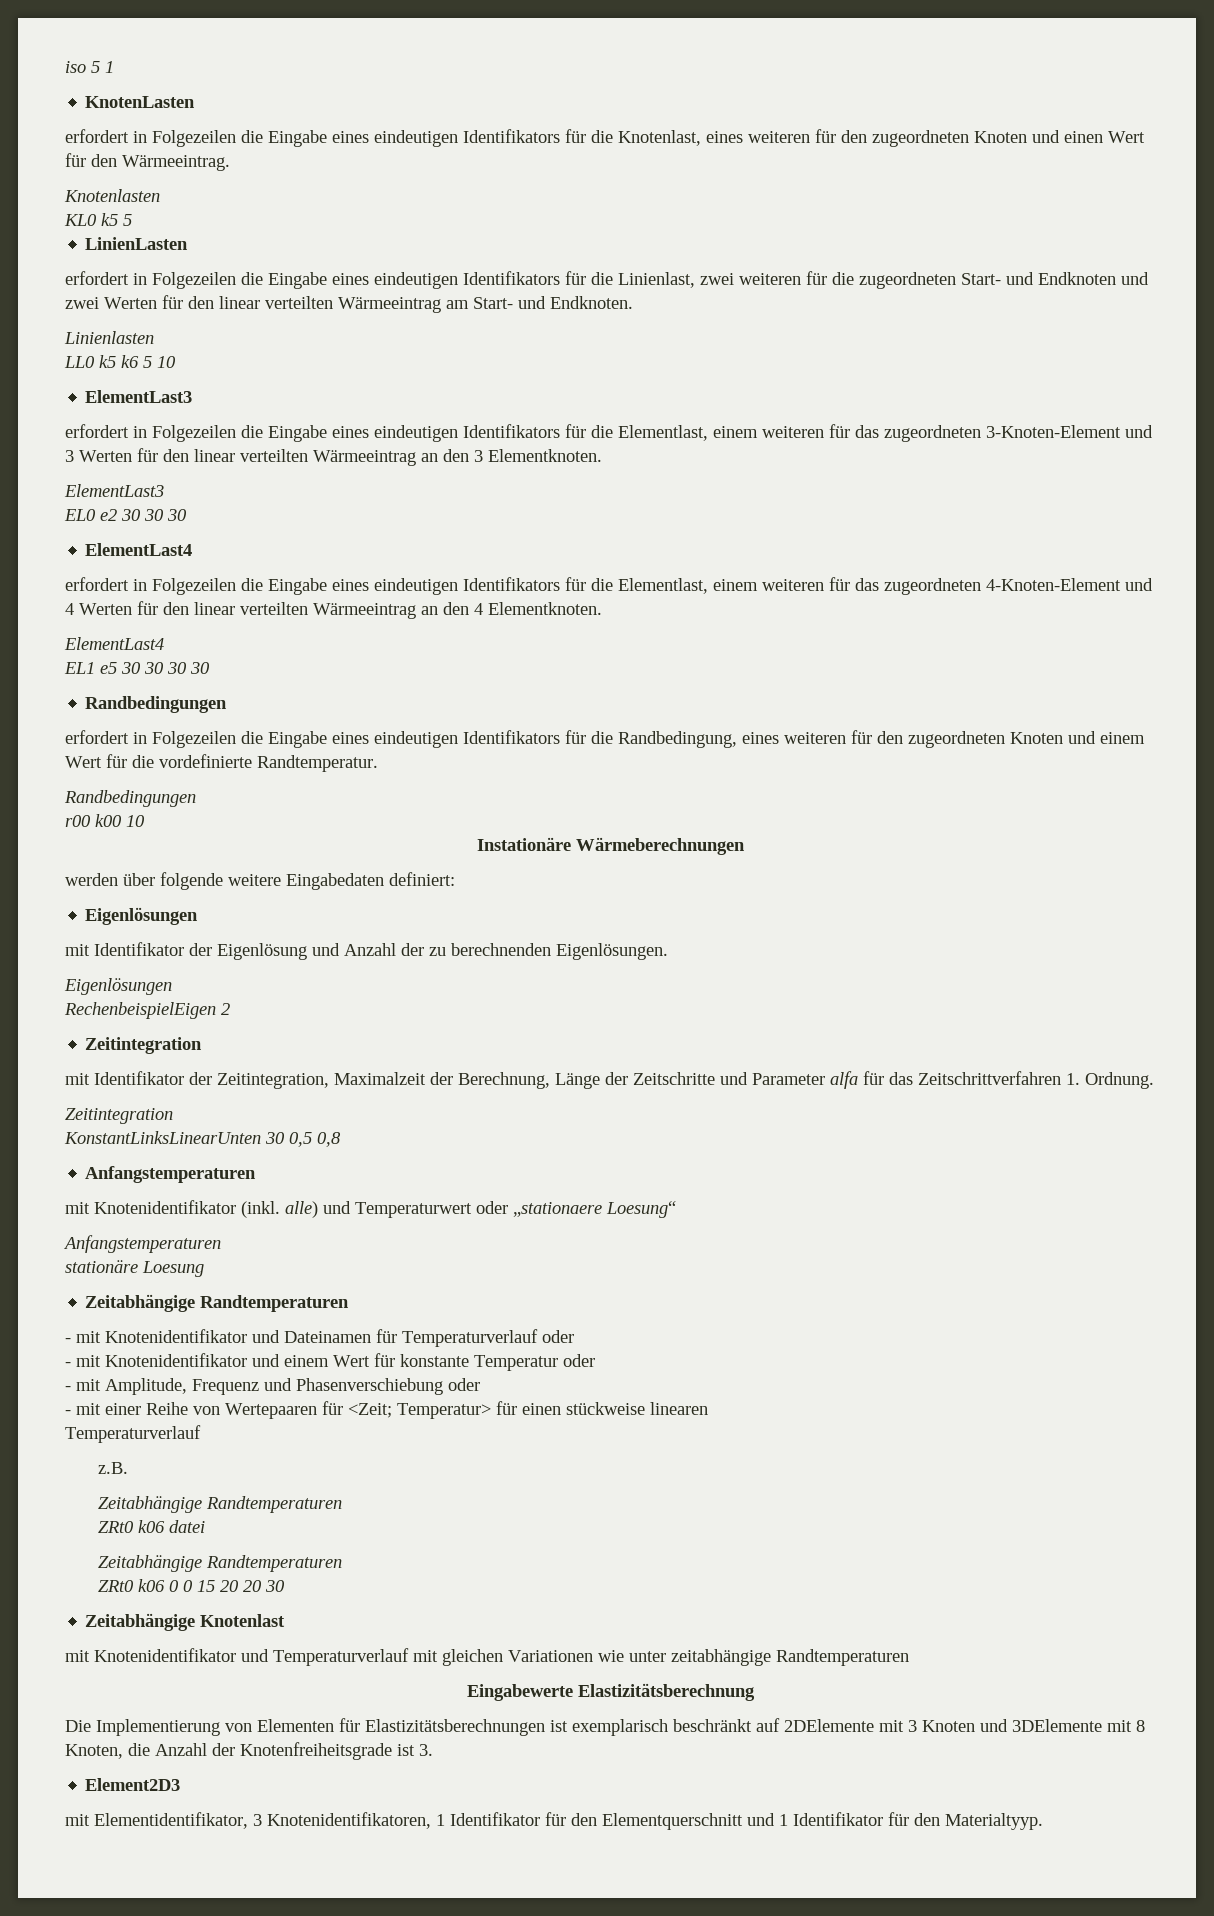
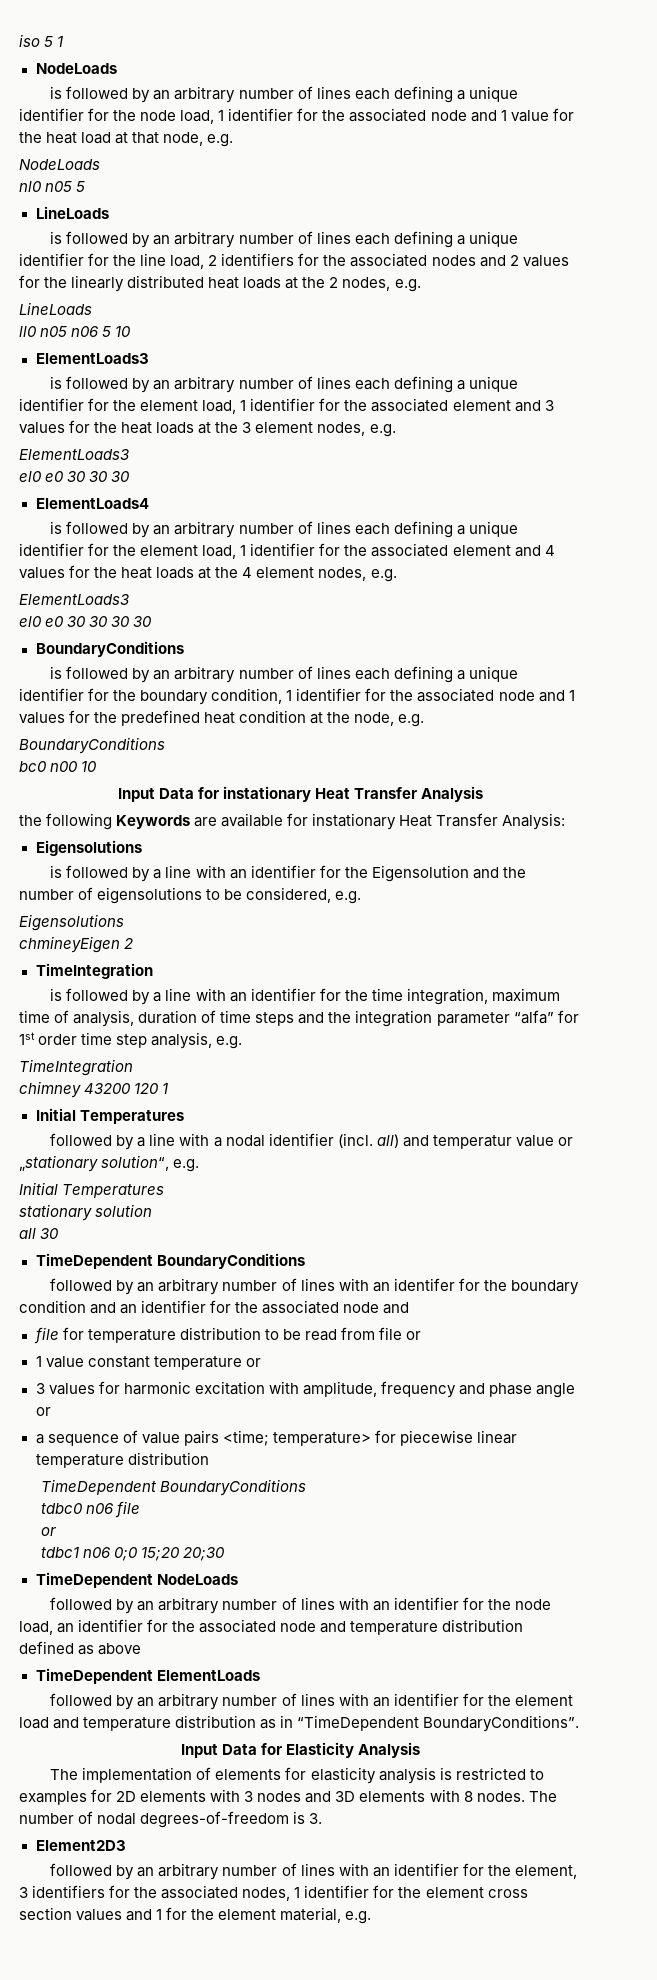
[85,96,196,108] [65,129,1145,147] [65,153,230,171] [64,189,160,202] [64,213,132,226] [85,237,189,250] [65,271,1149,289] [65,295,633,313] [64,331,154,344] [64,355,176,368] [85,390,193,403] [65,424,1153,442] [65,448,602,466] [64,484,164,497] [64,509,187,521] [85,543,193,556] [65,577,1153,595] [65,601,602,619] [64,637,164,650] [64,662,210,674] [85,696,228,713] [65,730,1145,748] [65,754,378,772] [64,790,196,807] [65,814,145,827] [477,837,745,855] [65,872,455,890] [85,907,199,925] [65,942,668,960] [64,978,172,995] [64,1002,230,1019] [85,1037,203,1054] [65,1071,1154,1089] [65,1108,173,1124] [64,1131,341,1147] [85,1166,257,1183] [65,1200,676,1218] [63,1235,221,1253] [65,1260,204,1277] [85,1294,350,1312] [65,1329,574,1347] [65,1353,595,1371] [65,1378,480,1395] [65,1401,708,1419] [65,1425,201,1443] [97,1462,128,1474] [97,1496,342,1513] [97,1520,205,1533] [97,1555,342,1572] [97,1579,285,1592] [85,1613,286,1631] [65,1648,909,1666] [467,1683,755,1701] [65,1718,1145,1736] [65,1742,433,1760] [85,1778,181,1791] [65,1812,1043,1830] KnotenLasten // erfordert in Folgezeilen die Eingabe eines eindeutigen Identifikators für die Knotenlast, eines weiteren für den zugeordneten Knoten und einen Wert für den Wärmeeintrag. // Knotenlasten // KL0 k5 5 // LinienLasten // erfordert in Folgezeilen die Eingabe eines eindeutigen Identifikators für die Linienlast, zwei weiteren für die zugeordneten Start- und Endknoten und zwei Werten für den linear verteilten Wärmeeintrag am Start- und Endknoten. // Linienlasten // LL0 k5 k6 5 10 // ElementLast3 // erfordert in Folgezeilen die Eingabe eines eindeutigen Identifikators für die Elementlast, einem weiteren für das zugeordneten 3-Knoten-Element und 3 Werten für den linear verteilten Wärmeeintrag an den 3 Elementknoten. // ElementLast3 // EL0 e2 30 30 30 // ElementLast4 // erfordert in Folgezeilen die Eingabe eines eindeutigen Identifikators für die Elementlast, einem weiteren für das zugeordneten 4-Knoten-Element und 4 Werten für den linear verteilten Wärmeeintrag an den 4 Elementknoten. // ElementLast4 // EL1 e5 30 30 30 30 // Randbedingungen // erfordert in Folgezeilen die Eingabe eines eindeutigen Identifikators für die Randbedingung, eines weiteren für den zugeordneten Knoten und einem Wert für die vordefinierte Randtemperatur. // Randbedingungen // r00 k00 10 // Instationäre Wärmeberechnungen // werden über folgende weitere Eingabedaten definiert: // Eigenlösungen // mit Identifikator der Eigenlösung und Anzahl der zu berechnenden Eigenlösungen. // Eigenlösungen // RechenbeispielEigen 2 // Zeitintegration // mit Identifikator der Zeitintegration, Maximalzeit der Berechnung, Länge der Zeitschritte und Parameter alfa für das Zeitschrittverfahren 1. Ordnung. // Zeitintegration // KonstantLinksLinearUnten 30 0,5 0,8 // Anfangstemperaturen // mit Knotenidentifikator (inkl. alle) und Temperaturwert oder „stationaere Loesung“ // Anfangstemperaturen // stationäre Loesung // Zeitabhängige Randtemperaturen // - mit Knotenidentifikator und Dateinamen für Temperaturverlauf oder // - mit Knotenidentifikator und einem Wert für konstante Temperatur oder // - mit Amplitude, Frequenz und Phasenverschiebung oder // - mit einer Reihe von Wertepaaren für <Zeit; Temperatur> für einen stückweise linearen // Temperaturverlauf // z.B. // Zeitabhängige Randtemperaturen // ZRt0 k06 datei // Zeitabhängige Randtemperaturen // ZRt0 k06 0 0 15 20 20 30 // Zeitabhängige Knotenlast // mit Knotenidentifikator und Temperaturverlauf mit gleichen Variationen wie unter zeitabhängige Randtemperaturen // Eingabewerte Elastizitätsberechnung // Die Implementierung von Elementen für Elastizitätsberechnungen ist exemplarisch beschränkt auf 2DElemente mit 3 Knoten und 3DElemente mit 8 Knoten, die Anzahl der Knotenfreiheitsgrade ist 3. // Element2D3 // mit Elementidentifikator, 3 Knotenidentifikatoren, 1 Identifikator für den Elementquerschnitt und 1 Identifikator für den Materialtyyp. -> [35,63,117,74] [50,86,518,103] [19,108,574,124] [19,132,234,147] [19,159,100,170] [19,181,86,192] [35,206,109,219] [50,231,518,248] [19,253,569,269] [19,275,421,292] [19,302,92,315] [19,326,132,337] [35,353,149,364] [50,376,518,393] [19,398,554,414] [19,420,396,437] [19,449,129,460] [19,471,131,482] [35,498,149,509] [50,521,518,538] [19,543,555,559] [19,565,397,582] [19,594,129,605] [19,616,153,627] [35,641,184,657] [50,666,518,683] [19,688,575,705] [19,710,425,727] [19,737,165,754] [19,761,98,772] [117,786,484,802] [19,813,566,830] [35,840,142,856] [50,865,526,882] [19,887,362,904] [19,914,124,931] [19,936,134,953] [35,963,153,979] [50,988,560,1005] [19,1010,579,1027] [19,1032,243,1049] [19,1059,133,1076] [19,1081,169,1098] [35,1108,184,1124] [50,1133,573,1150] [19,1155,200,1172] [19,1182,165,1198] [19,1204,153,1221] [19,1228,60,1239] [35,1253,305,1269] [50,1278,579,1295] [19,1300,410,1314] [33,1327,421,1344] [35,1356,261,1370] [35,1381,575,1398] [35,1407,51,1416] [35,1430,517,1446] [35,1452,209,1468] [40,1479,306,1496] [40,1501,141,1518] [40,1527,56,1536] [40,1547,226,1561] [35,1572,238,1588] [50,1597,551,1614] [19,1619,524,1635] [19,1641,142,1655] [35,1668,260,1684] [50,1693,573,1710] [19,1715,580,1732] [180,1742,421,1758] [50,1767,544,1784] [19,1789,557,1805] [19,1811,323,1828] [35,1840,126,1851] [50,1863,577,1880] [19,1885,528,1901] [19,1907,372,1924] NodeLoads // is followed by an arbitrary number of lines each defining a unique identifier for the node load, 1 identifier for the associated node and 1 value for the heat load at that node, e.g. // NodeLoads // nl0 n05 5 // LineLoads // is followed by an arbitrary number of lines each defining a unique identifier for the line load, 2 identifiers for the associated nodes and 2 values for the linearly distributed heat loads at the 2 nodes, e.g. // LineLoads // ll0 n05 n06 5 10 // ElementLoads3 // is followed by an arbitrary number of lines each defining a unique identifier for the element load, 1 identifier for the associated element and 3 values for the heat loads at the 3 element nodes, e.g. // ElementLoads3 // el0 e0 30 30 30 // ElementLoads4 // is followed by an arbitrary number of lines each defining a unique identifier for the element load, 1 identifier for the associated element and 4 values for the heat loads at the 4 element nodes, e.g. // ElementLoads3 // el0 e0 30 30 30 30 // BoundaryConditions // is followed by an arbitrary number of lines each defining a unique identifier for the boundary condition, 1 identifier for the associated node and 1 values for the predefined heat condition at the node, e.g. // BoundaryConditions // bc0 n00 10 // Input Data for instationary Heat Transfer Analysis // the following Keywords are available for instationary Heat Transfer Analysis: // Eigensolutions // is followed by a line with an identifier for the Eigensolution and the number of eigensolutions to be considered, e.g. // Eigensolutions // chmineyEigen 2 // TimeIntegration // is followed by a line with an identifier for the time integration, maximum time of analysis, duration of time steps and the integration parameter “alfa” for 1st order time step analysis, e.g. // TimeIntegration // chimney 43200 120 1 // Initial Temperatures // followed by a line with a nodal identifier (incl. all) and temperatur value or „stationary solution“, e.g. // Initial Temperatures // stationary solution // all 30 // TimeDependent BoundaryConditions // followed by an arbitrary number of lines with an identifer for the boundary condition and an identifier for the associated node and // file for temperature distribution to be read from file or // 1 value constant temperature or // 3 values for harmonic excitation with amplitude, frequency and phase angle or // a sequence of value pairs <time; temperature> for piecewise linear temperature distribution // TimeDependent BoundaryConditions // tdbc0 n06 file // or // tdbc1 n06 0;0 15;20 20;30 // TimeDependent NodeLoads // followed by an arbitrary number of lines with an identifier for the node load, an identifier for the associated node and temperature distribution defined as above // TimeDependent ElementLoads // followed by an arbitrary number of lines with an identifier for the element load and temperature distribution as in “TimeDependent BoundaryConditions”. // Input Data for Elasticity Analysis // The implementation of elements for elasticity analysis is restricted to examples for 2D elements with 3 nodes and 3D elements with 8 nodes. The number of nodal degrees-of-freedom is 3. // Element2D3 // followed by an arbitrary number of lines with an identifier for the element, 3 identifiers for the associated nodes, 1 identifier for the element cross section values and 1 for the element material, e.g.

